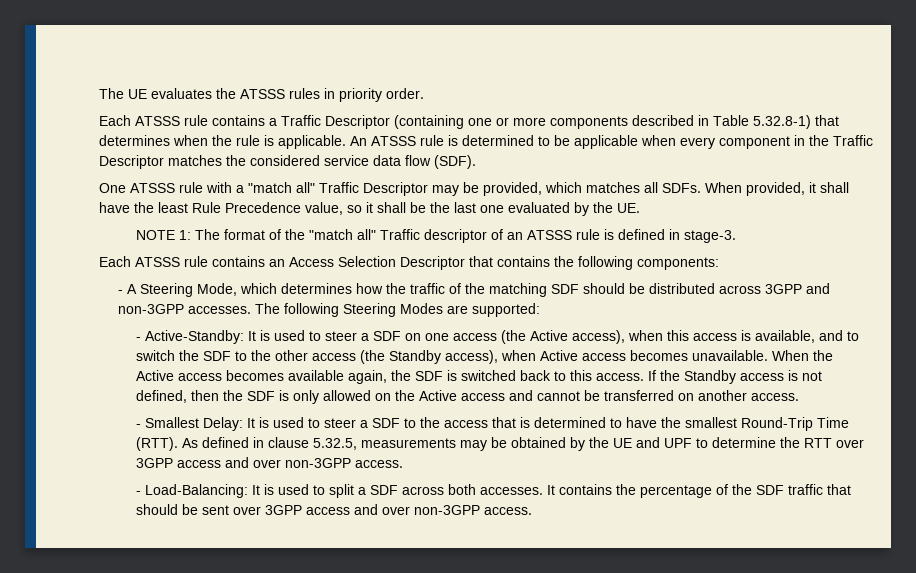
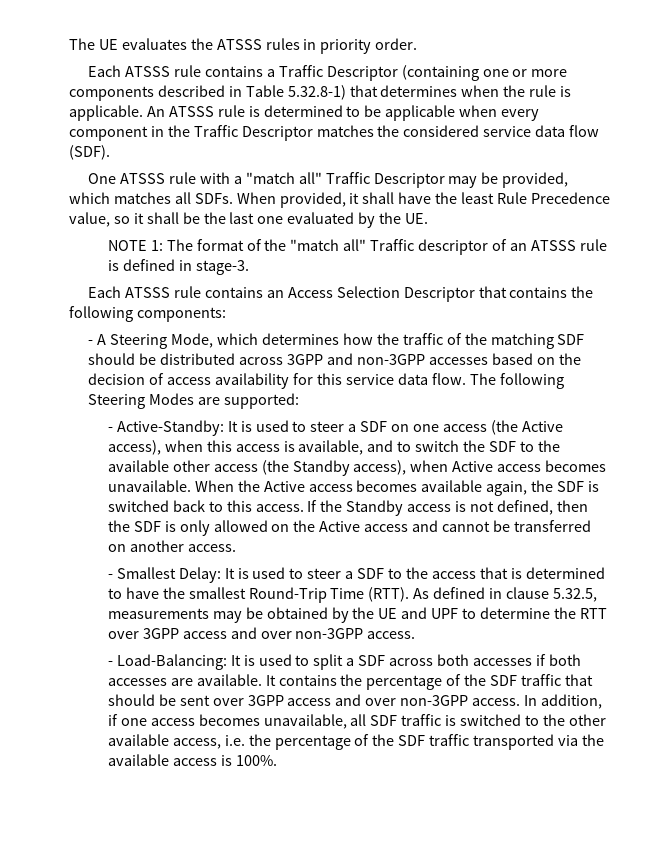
[187,306,251,314] accesses. -> [428,353,581,365] [88,373,466,389] accesses based on the decision of access availability for this service data flow.
(272, 355) none -> [107,460,169,472] available
[480,487,544,495] accesses. -> [472,654,581,666] [107,674,262,686] accesses if both accesses are available.
(533, 511) none -> [524,694,602,709] [107,714,606,729] [107,734,604,750] [107,754,277,766] In addition, if one access becomes unavailable, all SDF traffic is switched to the other available access, i.e. the percentage of the SDF traffic transported via the available access is 100%.

